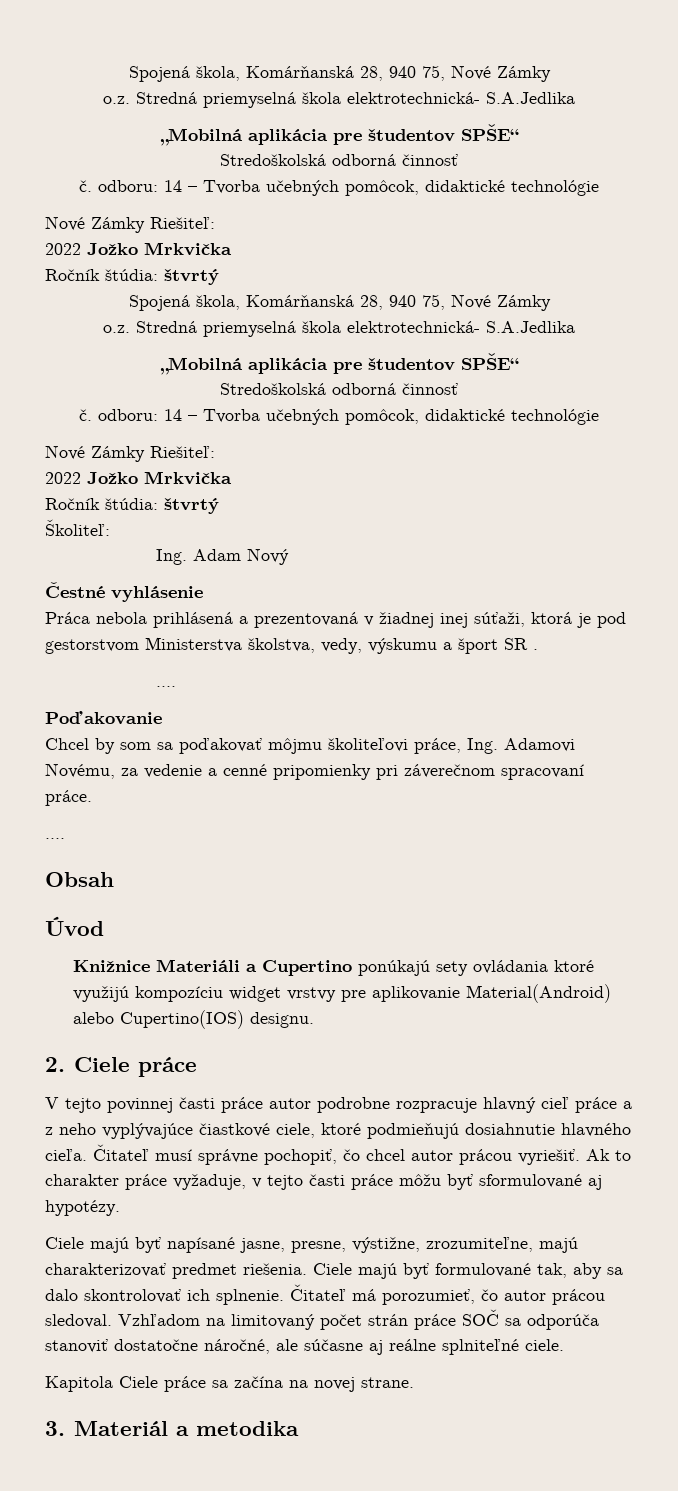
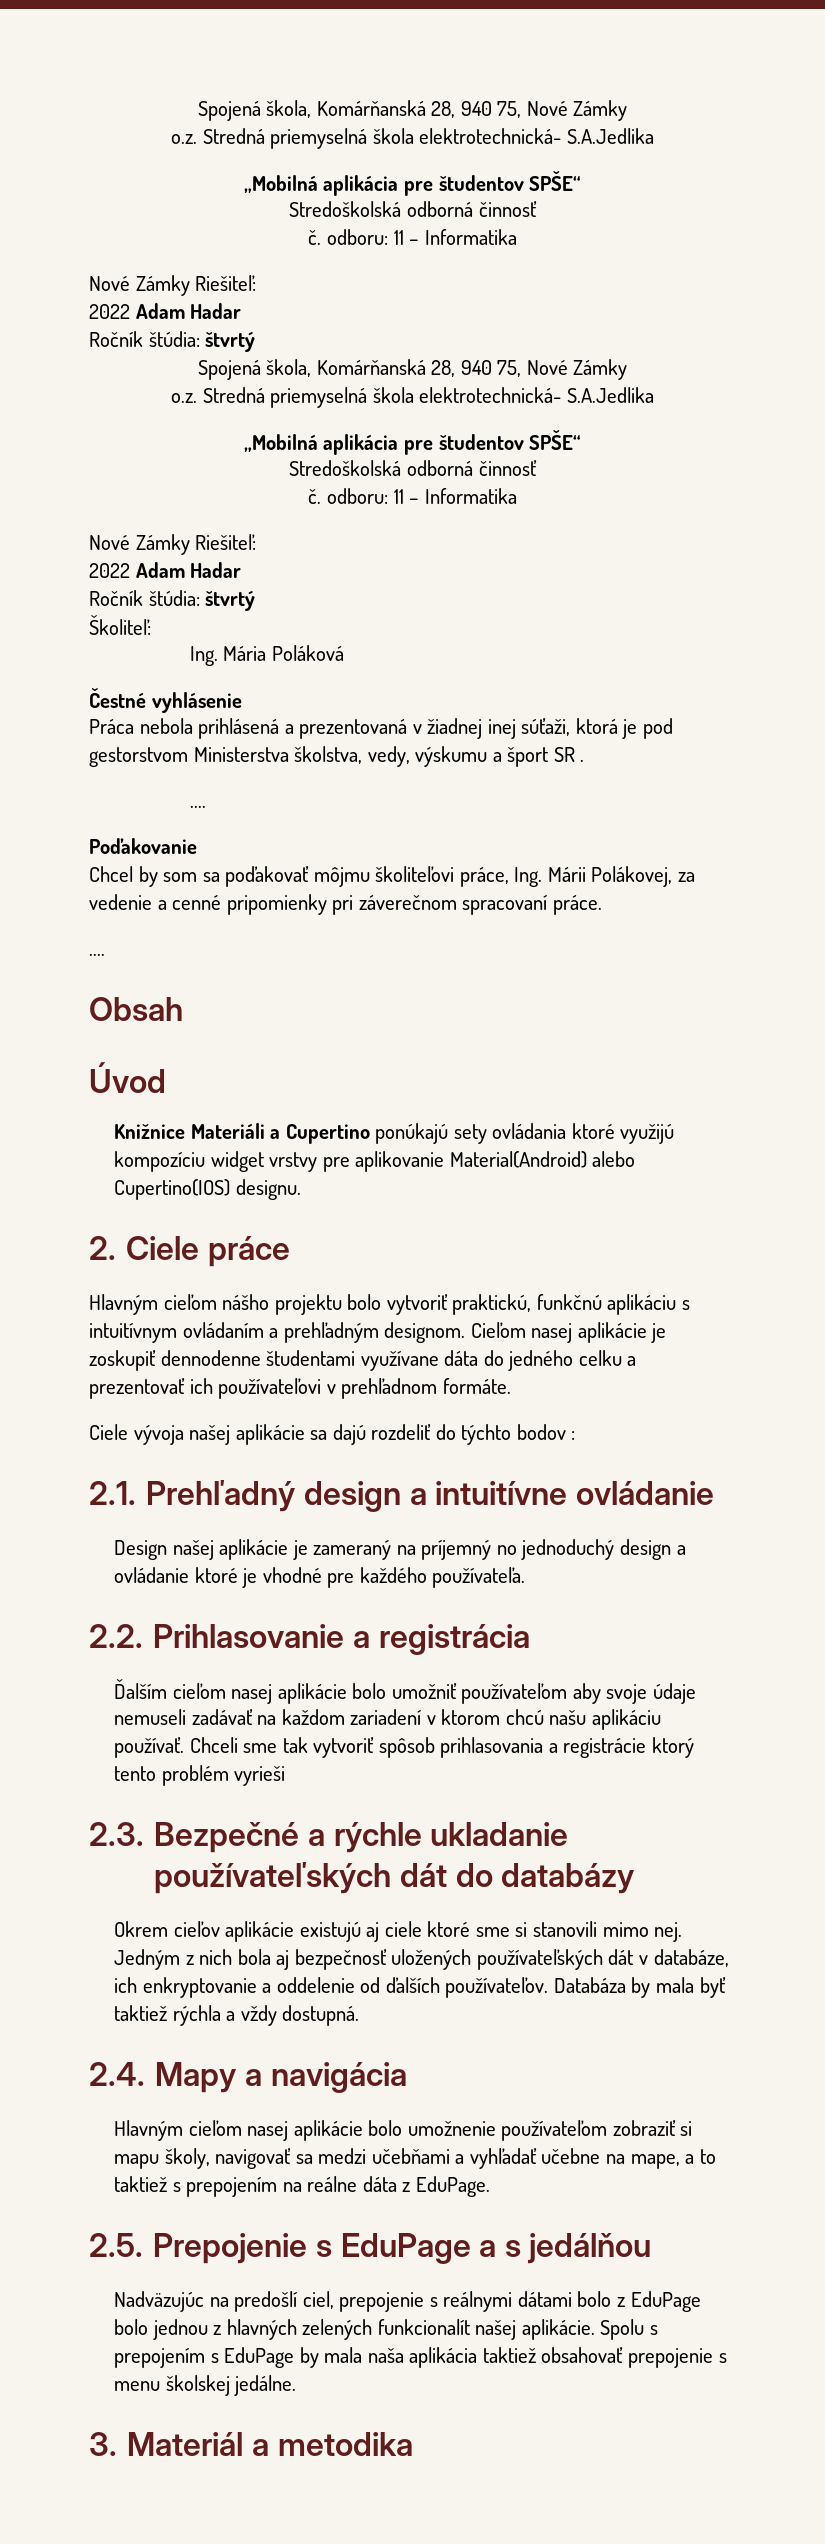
[164,180,599,196] [45,216,215,233] [45,242,232,256] 14 – Tvorba učebných pomôcok, didaktické technológie // Nové Zámky Riešiteľ: // 2022 Jožko Mrkvička -> [393,229,517,245] [89,275,257,296] [89,303,242,319] 11 – Informatika // Nové Zámky Riešiteľ: // 2022 Adam Hadar
[164,409,599,425] [45,445,215,462] [45,471,232,485] 14 – Tvorba učebných pomôcok, didaktické technológie // Nové Zámky Riešiteľ: // 2022 Jožko Mrkvička -> [393,488,517,504] [89,534,257,555] [89,562,242,578] 11 – Informatika // Nové Zámky Riešiteľ: // 2022 Adam Hadar
[192,548,289,565] Adam Nový -> [223,645,344,661] Mária Poláková
[504,738,575,752] [45,763,115,779] Adamovi Novému, -> [547,866,673,887] Márii Polákovej,
[45,1097,632,1113] [45,1123,631,1139] [45,1144,631,1165] [45,1174,602,1190] [45,1200,120,1216] [45,1237,578,1253] [45,1263,623,1279] [45,1284,605,1305] [45,1309,599,1330] [45,1339,564,1355] [45,1376,414,1392] V tejto povinnej časti práce autor podrobne rozpracuje hlavný cieľ práce a z neho vyplývajúce čiastkové ciele, ktoré podmieňujú dosiahnutie hlavného cieľa. Čitateľ musí správne pochopiť, čo chcel autor prácou vyriešiť. Ak to charakter práce vyžaduje, v tejto časti práce môžu byť sformulované aj hypotézy. // Ciele majú byť napísané jasne, presne, výstižne, zrozumiteľne, majú charakterizovať predmet riešenia. Ciele majú byť formulované tak, aby sa dalo skontrolovať ich splnenie. Čitateľ má porozumieť, čo autor prácou sledoval. Vzhľadom na limitovaný počet strán práce SOČ sa odporúča stanoviť dostatočne náročné, ale súčasne aj reálne splniteľné ciele. // Kapitola Ciele práce sa začína na novej strane. -> [89,1294,690,1315] [89,1322,667,1343] [89,1350,637,1371] [89,1378,511,1399] [89,1424,576,1445] [89,1480,714,1512] [114,1539,686,1560] [114,1567,526,1588] [89,1624,530,1655] [114,1679,696,1704] [114,1709,661,1730] [114,1737,694,1758] [114,1765,286,1786] [89,1822,569,1853] [154,1862,635,1894] [114,1921,683,1942] [114,1949,729,1970] [114,1977,726,1998] [114,2005,360,2026] [89,2062,407,2093] [114,2120,693,2141] [114,2148,716,2169] [114,2176,490,2197] [89,2233,652,2264] [114,2291,701,2312] [114,2319,658,2340] [114,2347,727,2368] [114,2375,297,2396] Hlavným cieľom nášho projektu bolo vytvoriť praktickú, funkčnú aplikáciu s intuitívnym ovládaním a prehľadným designom. Cieľom nasej aplikácie je zoskupiť dennodenne študentami využívane dáta do jedného celku a prezentovať ich používateľovi v prehľadnom formáte. // Ciele vývoja našej aplikácie sa dajú rozdeliť do týchto bodov : // 2.1. Prehľadný design a intuitívne ovládanie // Design našej aplikácie je zameraný na príjemný no jednoduchý design a ovládanie ktoré je vhodné pre každého používateľa. // 2.2. Prihlasovanie a registrácia // Ďalším cieľom nasej aplikácie bolo umožniť používateľom aby svoje údaje nemuseli zadávať na každom zariadení v ktorom chcú našu aplikáciu používať. Chceli sme tak vytvoriť spôsob prihlasovania a registrácie ktorý tento problém vyrieši // 2.3. Bezpečné a rýchle ukladanie používateľských dát do databázy // Okrem cieľov aplikácie existujú aj ciele ktoré sme si stanovili mimo nej. Jedným z nich bola aj bezpečnosť uložených používateľských dát v databáze, ich enkryptovanie a oddelenie od ďalších používateľov. Databáza by mala byť taktiež rýchla a vždy dostupná. // 2.4. Mapy a navigácia // Hlavným cieľom nasej aplikácie bolo umožnenie používateľom zobraziť si mapu školy, navigovať sa medzi učebňami a vyhľadať učebne na mape, a to taktiež s prepojením na reálne dáta z EduPage. // 2.5. Prepojenie s EduPage a s jedálňou // Nadväzujúc na predošlí ciel, prepojenie s reálnymi dátami bolo z EduPage bolo jednou z hlavných zelených funkcionalít našej aplikácie. Spolu s prepojením s EduPage by mala naša aplikácia taktiež obsahovať prepojenie s menu školskej jedálne.

